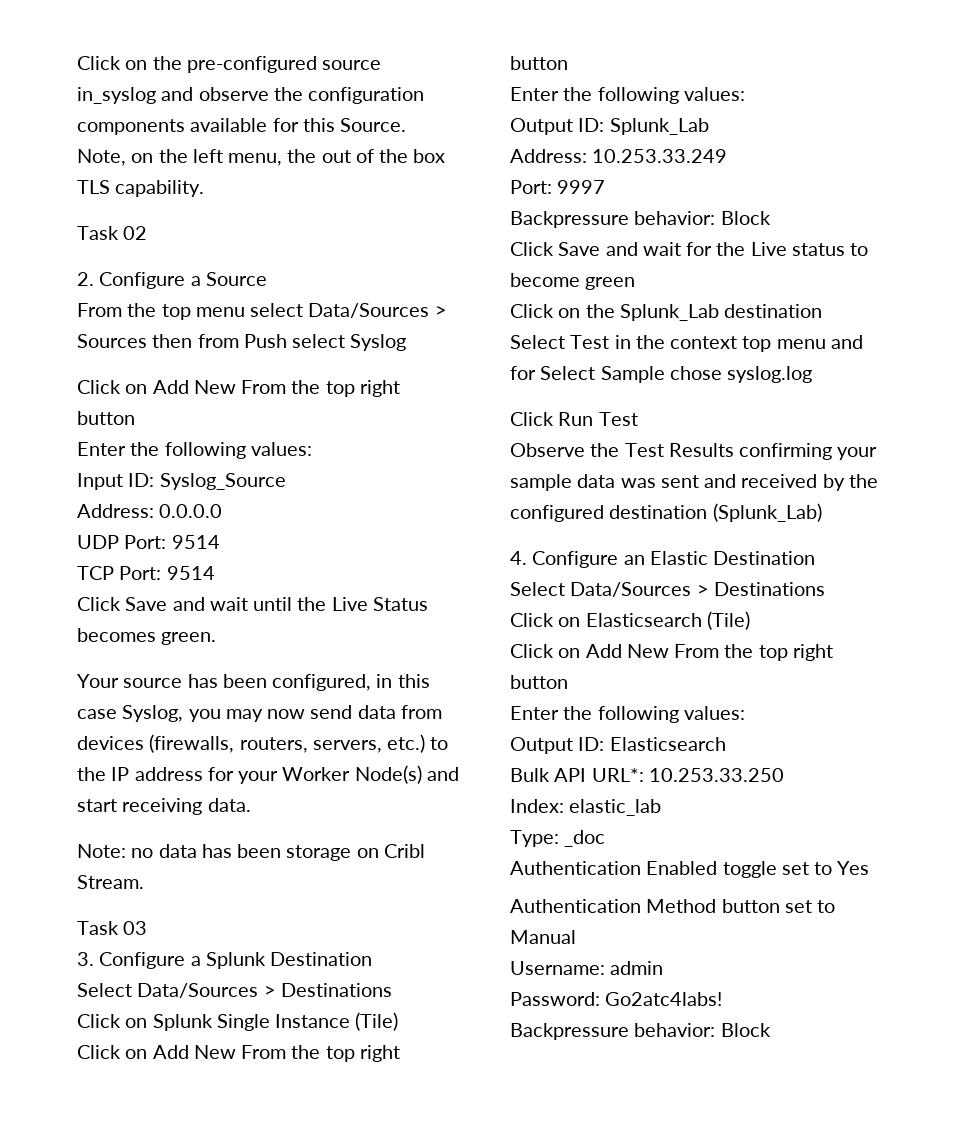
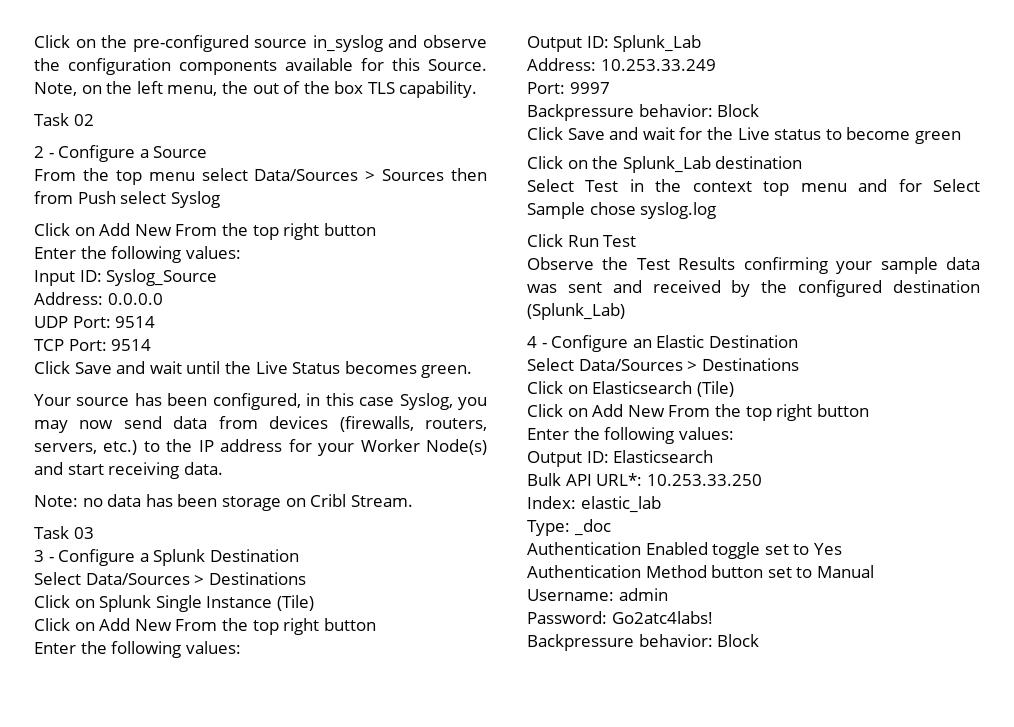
[77,272,94,286] 2. -> [34,146,54,158] 2 -
[77,952,94,966] 3. -> [34,550,54,562] 3 -
[510,551,527,565] 4. -> [527,336,547,348] 4 -

